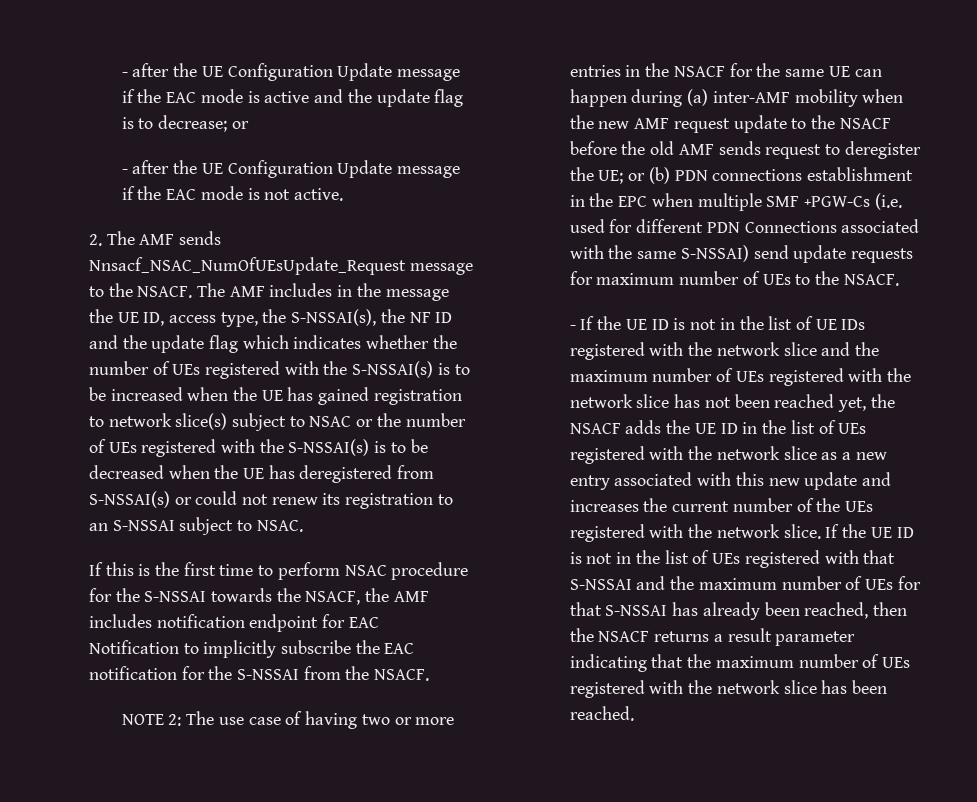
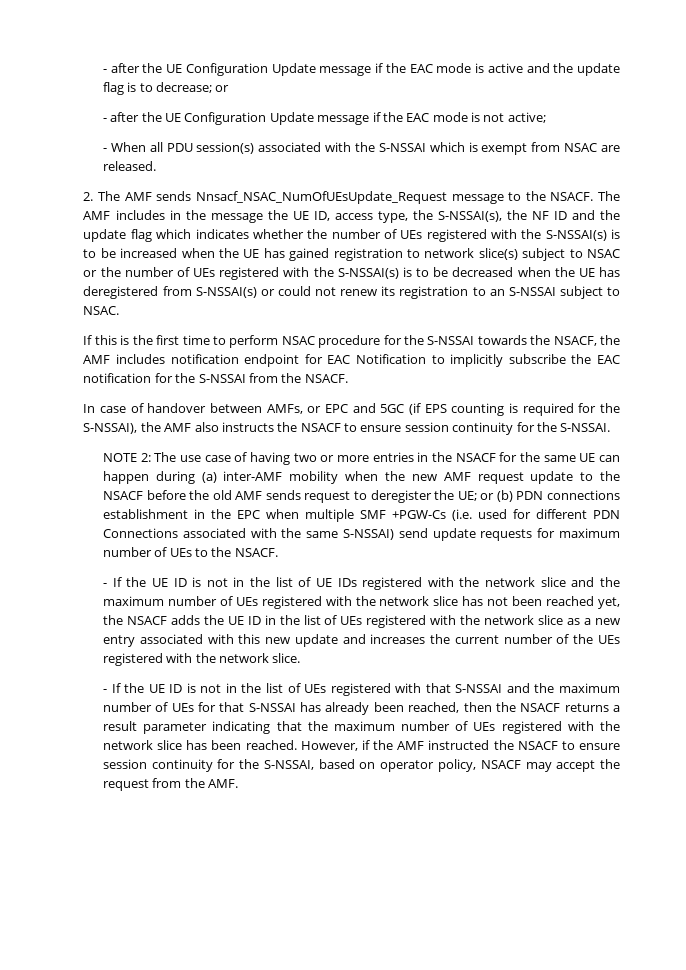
[294,188,344,201] active. -> [507,112,546,123] [102,142,621,155] [102,161,156,171] active; // - When all PDU session(s) associated with the S-NSSAI which is exempt from NSAC are released.
(430, 675) none -> [83,403,621,416] [83,422,611,435] // In case of handover between AMFs, or EPC and 5GC (if EPS counting is required for the S-NSSAI), the AMF also instructs the NSACF to ensure session continuity for the S-NSSAI.
(821, 531) none -> [102,689,107,693] // -
(634, 713) none -> [300,740,620,751] [102,759,620,772] [102,778,239,791] However, if the AMF instructed the NSACF to ensure session continuity for the S-NSSAI, based on operator policy, NSACF may accept the request from the AMF.

